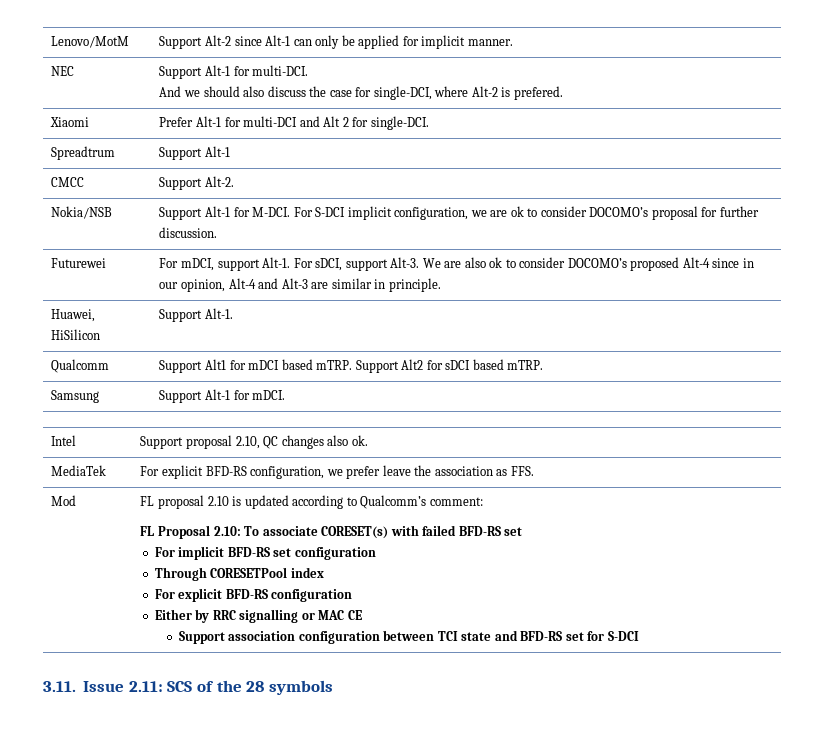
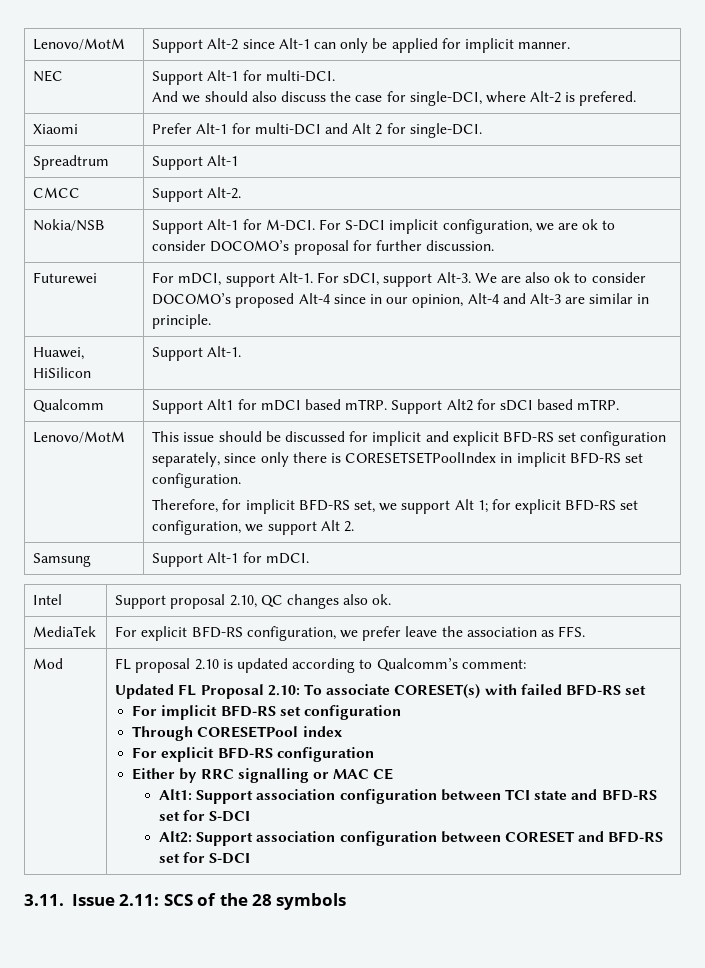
(544, 365) none -> [33,431,126,443] [152,431,667,446] [152,452,643,467] [152,473,242,488] [152,499,639,514] [152,520,354,535] // Lenovo/MotM | This issue should be discussed for implicit and explicit BFD-RS set configuration separately, since only there is CORESETSETPoolIndex in implicit BFD-RS set configuration. // Therefore, for implicit BFD-RS set, we support Alt 1; for explicit BFD-RS set configuration, we support Alt 2.
(483, 501) none -> [115,684,175,699] Updated
(362, 615) none -> [159,789,193,800] Alt1:
(639, 636) none -> [159,831,664,846] [159,852,251,864] // Alt2: Support association configuration between CORESET and BFD-RS set for S-DCI

